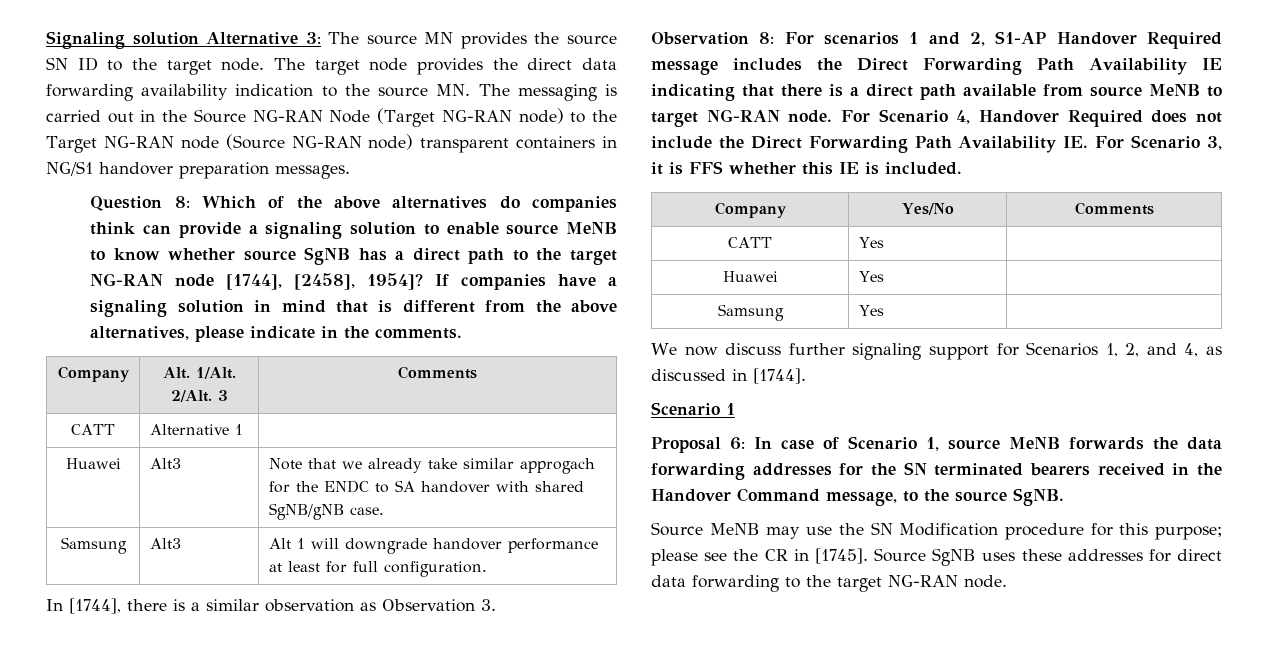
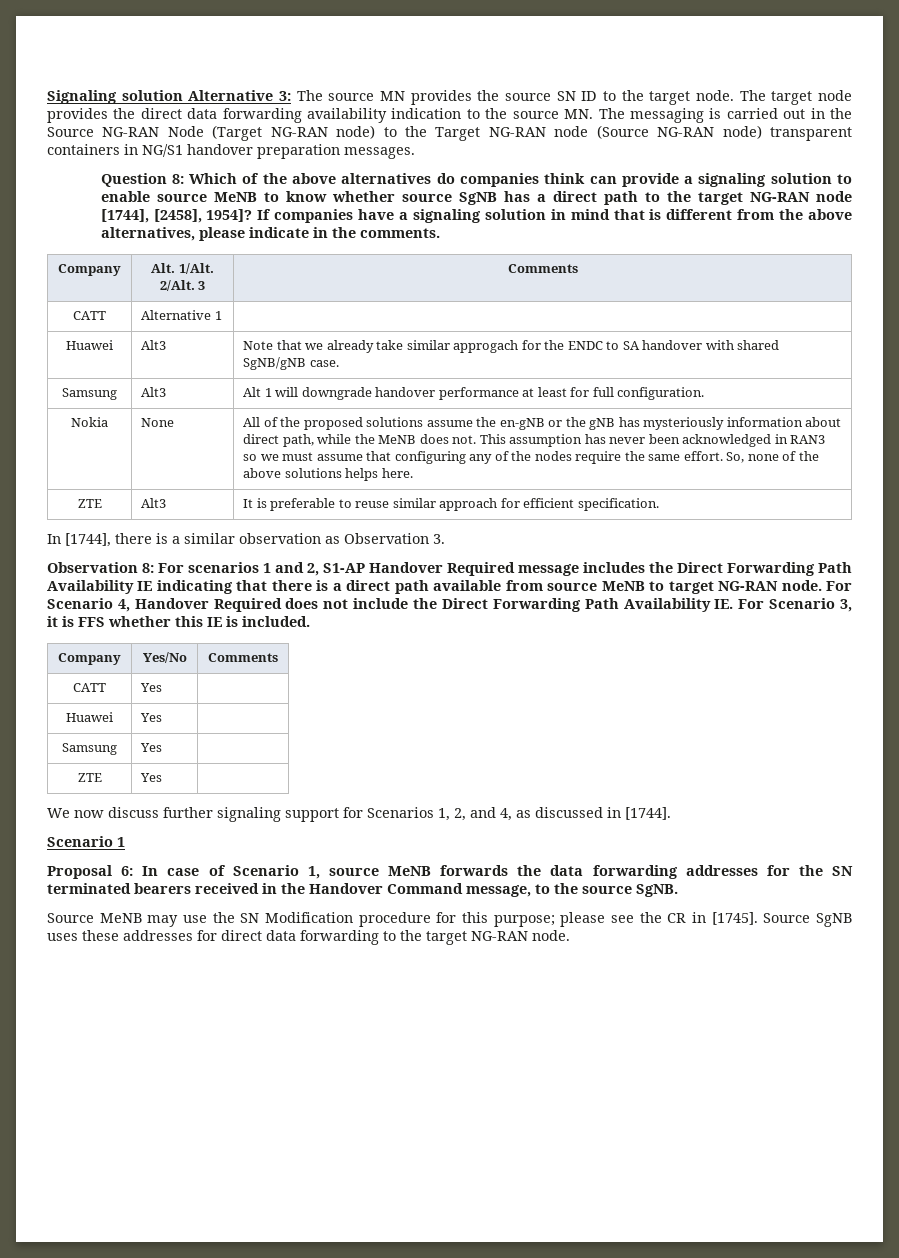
(487, 569) none -> [71,417,108,427] [141,418,175,427] [243,417,842,430] [243,434,826,447] [243,451,819,464] [243,468,413,481] [77,499,102,508] [141,498,167,508] [243,498,659,511] // Nokia | None | All of the proposed solutions assume the en-gNB or the gNB has mysteriously information about direct path, while the MeNB does not. This assumption has never been acknowledged in RAN3 so we must assume that configuring any of the nodes require the same effort. So, none of the above solutions helps here. // ZTE | Alt3 | It is preferable to reuse similar approach for efficient specification.
(884, 310) none -> [77,773,102,782] [140,773,163,782] // ZTE | Yes |

